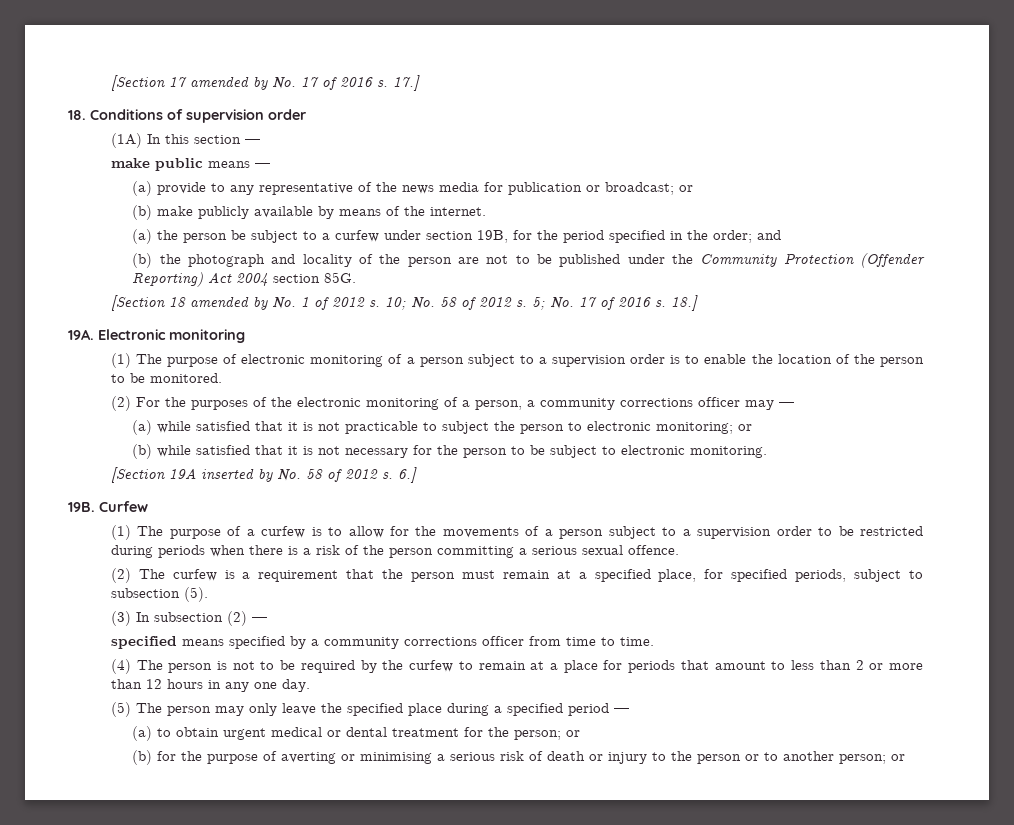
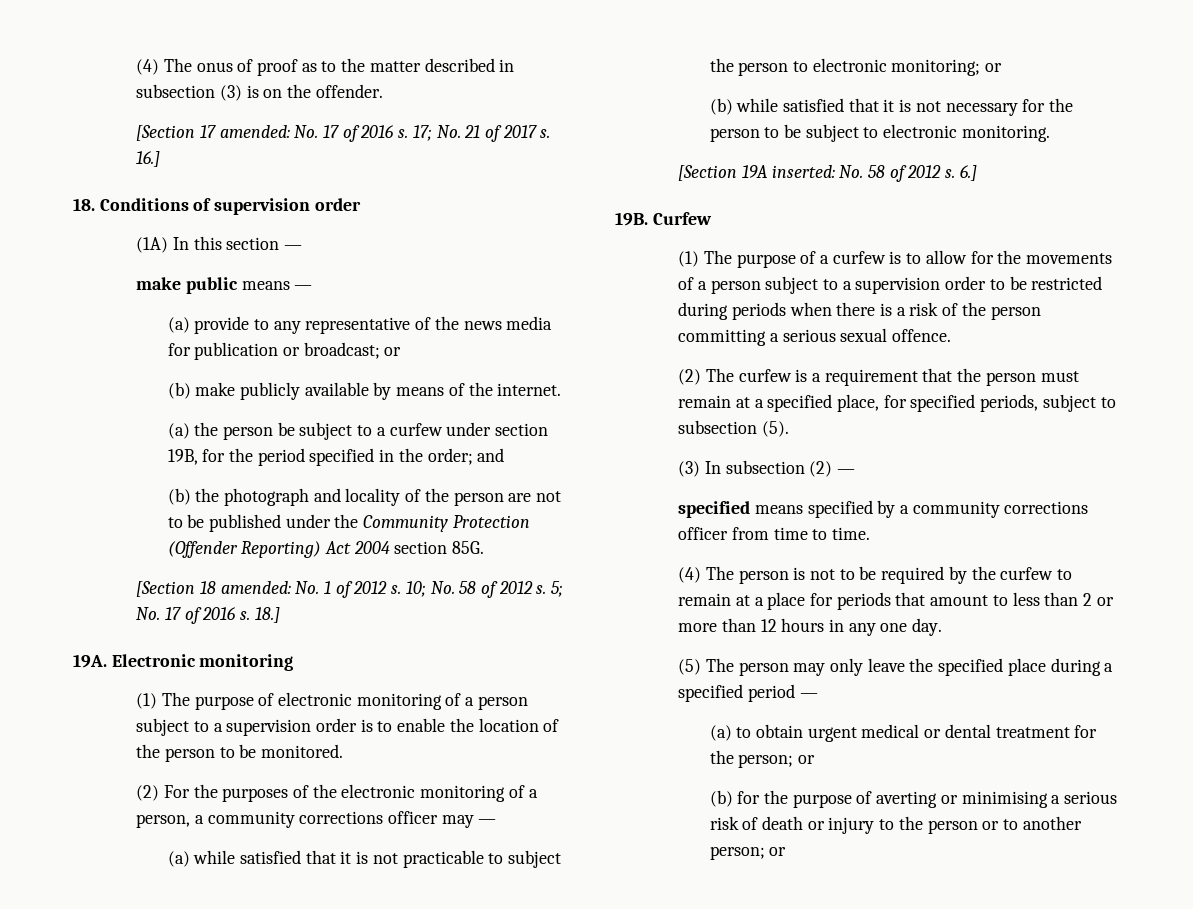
[110,75,420,91] [Section 17 amended by No. 17 of 2016 s. 17.] -> [136,58,515,76] [136,84,383,101] [136,125,551,142] [136,151,161,167] (4) The onus of proof as to the matter described in subsection (3) is on the offender. // [Section 17 amended: No. 17 of 2016 s. 17; No. 21 of 2017 s. 16.]
[189,296,268,310] amended by -> [220,581,291,594] amended:
[200,468,273,482] inserted by -> [771,165,835,178] inserted:

